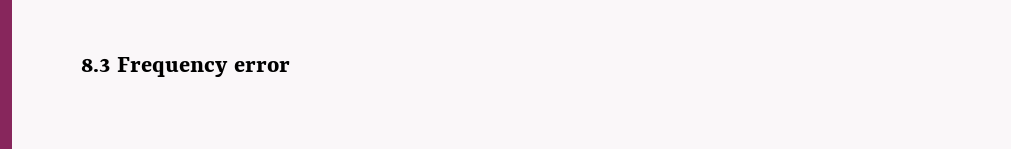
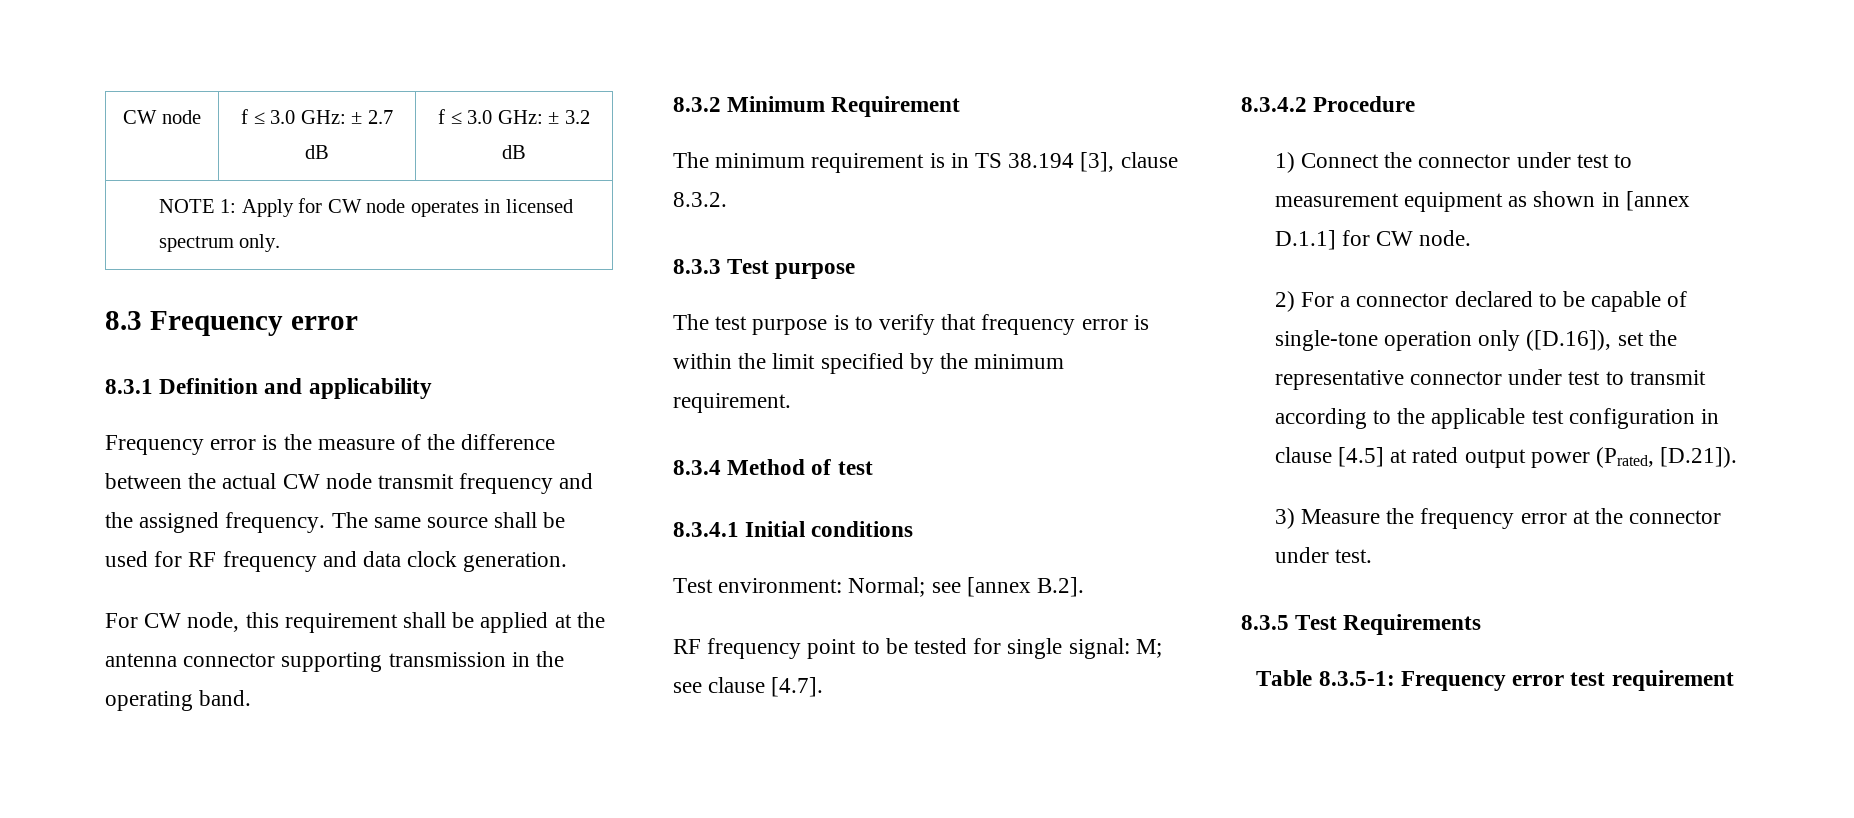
[81,57,291,77] 8.3 Frequency error -> [123,110,201,124] [241,109,393,124] [305,145,329,159] [438,109,590,124] [502,145,526,159] [158,198,573,217] [158,234,281,252] [105,311,358,336] [105,378,432,399] [105,434,556,455] [105,473,594,494] [105,512,566,533] [105,551,568,572] [105,612,605,633] [105,651,565,672] [105,690,252,711] [673,96,961,117] [673,152,1178,173] [673,192,727,207] [673,259,856,279] [673,314,1149,335] [673,353,1065,374] [673,393,791,413] [673,459,873,475] [673,521,914,537] [673,577,1085,597] [673,638,1162,659] [673,677,824,697] [1241,96,1416,112] [1274,152,1632,173] [1274,191,1690,212] [1274,230,1472,250] [1274,291,1688,312] [1274,330,1677,351] [1274,369,1706,390] [1274,408,1719,429] [1274,447,1738,468] [1274,508,1722,529] [1274,547,1372,563] [1241,614,1482,635] [1256,670,1734,691] CW node | f ≤ 3.0 GHz: ± 2.7 dB | f ≤ 3.0 GHz: ± 3.2 dB // NOTE 1: Apply for CW node operates in licensed spectrum only. // 8.3 Frequency error // 8.3.1 Definition and applicability // Frequency error is the measure of the difference between the actual CW node transmit frequency and the assigned frequency. The same source shall be used for RF frequency and data clock generation. // For CW node, this requirement shall be applied at the antenna connector supporting transmission in the operating band. // 8.3.2 Minimum Requirement // The minimum requirement is in TS 38.194 [3], clause 8.3.2. // 8.3.3 Test purpose // The test purpose is to verify that frequency error is within the limit specified by the minimum requirement. // 8.3.4 Method of test // 8.3.4.1 Initial conditions // Test environment: Normal; see [annex B.2]. // RF frequency point to be tested for single signal: M; see clause [4.7]. // 8.3.4.2 Procedure // 1) Connect the connector under test to measurement equipment as shown in [annex D.1.1] for CW node. // 2) For a connector declared to be capable of single-tone operation only ([D.16]), set the representative connector under test to transmit according to the applicable test configuration in clause [4.5] at rated output power (Prated, [D.21]). // 3) Measure the frequency error at the connector under test. // 8.3.5 Test Requirements // Table 8.3.5-1: Frequency error test requirement

